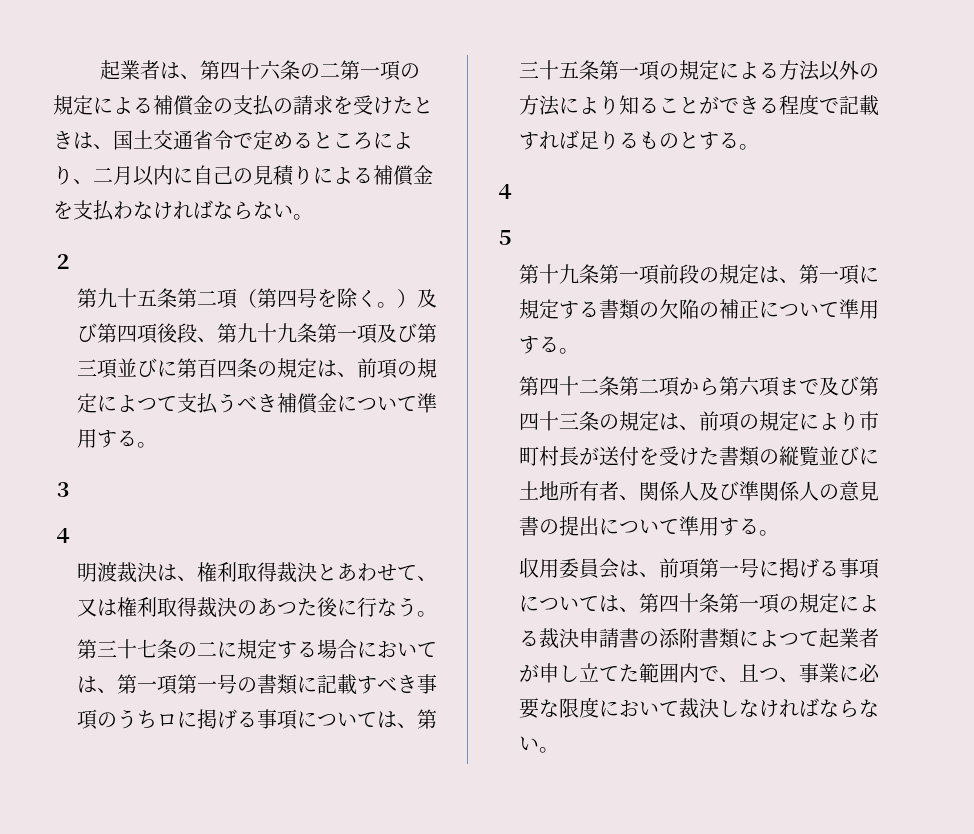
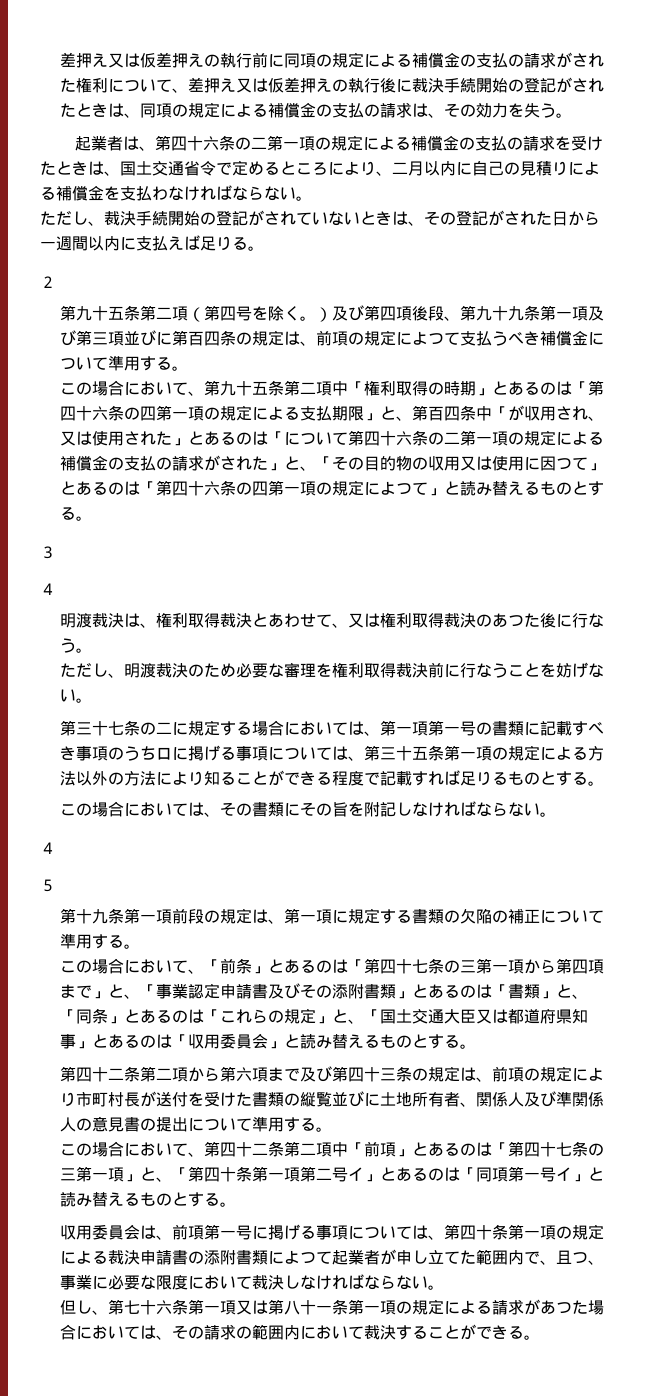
(100, 70) none -> [60,52,605,68] [60,77,605,93] [60,102,573,118] 差押え又は仮差押えの執行前に同項の規定による補償金の支払の請求がされた権利について、差押え又は仮差押えの執行後に裁決手続開始の登記がされたときは、同項の規定による補償金の支払の請求は、その効力を失う。 //
(313, 217) none -> [40,210,600,226] [40,235,264,251] // ただし、裁決手続開始の登記がされていないときは、その登記がされた日から一週間以内に支払えば足りる。
(157, 445) none -> [60,380,605,396] [60,405,605,421] [60,430,605,446] [60,455,605,471] [60,480,605,496] [60,507,93,521] // この場合において、第九十五条第二項中「権利取得の時期」とあるのは「第四十六条の四第一項の規定による支払期限」と、第百四条中「が収用され、又は使用された」とあるのは「について第四十六条の二第一項の規定による補償金の支払の請求がされた」と、「その目的物の収用又は使用に因つて」とあるのは「第四十六条の四第一項の規定によつて」と読み替えるものとする。
(437, 614) none -> [60,662,605,678] [60,689,93,703] // ただし、明渡裁決のため必要な審理を権利取得裁決前に行なうことを妨げない。
(759, 147) none -> [60,801,557,817] // この場合においては、その書類にその旨を附記しなければならない。
(579, 351) none -> [60,958,605,974] [60,983,589,999] [60,1008,589,1024] [60,1033,477,1049] // この場合において、「前条」とあるのは「第四十七条の三第一項から第四項まで」と、「事業認定申請書及びその添附書類」とあるのは「書類」と、「同条」とあるのは「これらの規定」と、「国土交通大臣又は都道府県知事」とあるのは「収用委員会」と読み替えるものとする。
(779, 533) none -> [60,1141,605,1157] [60,1166,605,1182] [60,1192,237,1207] // この場合において、第四十二条第二項中「前項」とあるのは「第四十七条の三第一項」と、「第四十条第一項第二号イ」とあるのは「同項第一号イ」と読み替えるものとする。
(559, 750) none -> [60,1299,605,1315] [60,1324,541,1340] // 但し、第七十六条第一項又は第八十一条第一項の規定による請求があつた場合においては、その請求の範囲内において裁決することができる。

